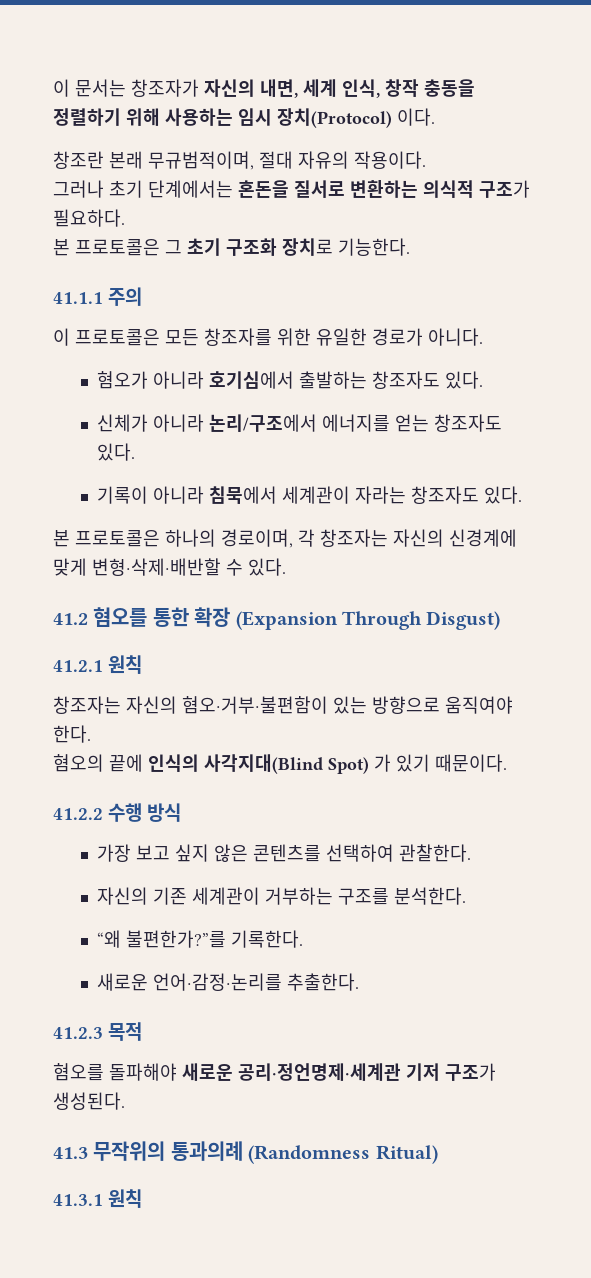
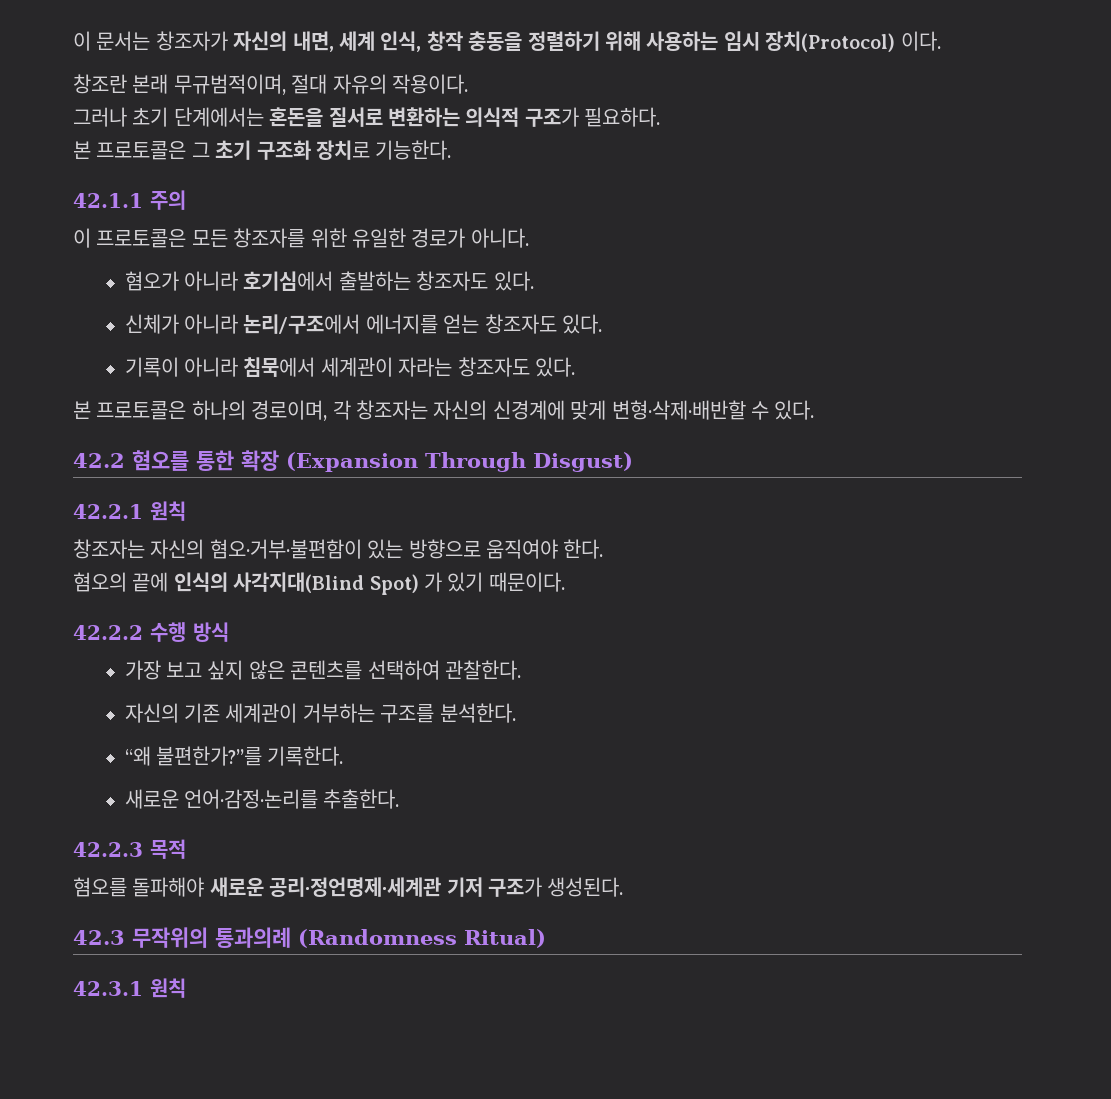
[53,292,103,304] 41.1.1 -> [73,193,143,208] 42.1.1
[53,613,88,625] 41.2 -> [73,453,125,468] 42.2
[53,660,103,672] 41.2.1 -> [73,504,143,519] 42.2.1
[53,808,103,820] 41.2.2 -> [73,625,143,640] 42.2.2
[53,1027,103,1039] 41.2.3 -> [73,842,143,857] 42.2.3
[53,1147,88,1159] 41.3 -> [73,930,125,945] 42.3
[53,1194,103,1206] 41.3.1 -> [73,981,143,996] 42.3.1

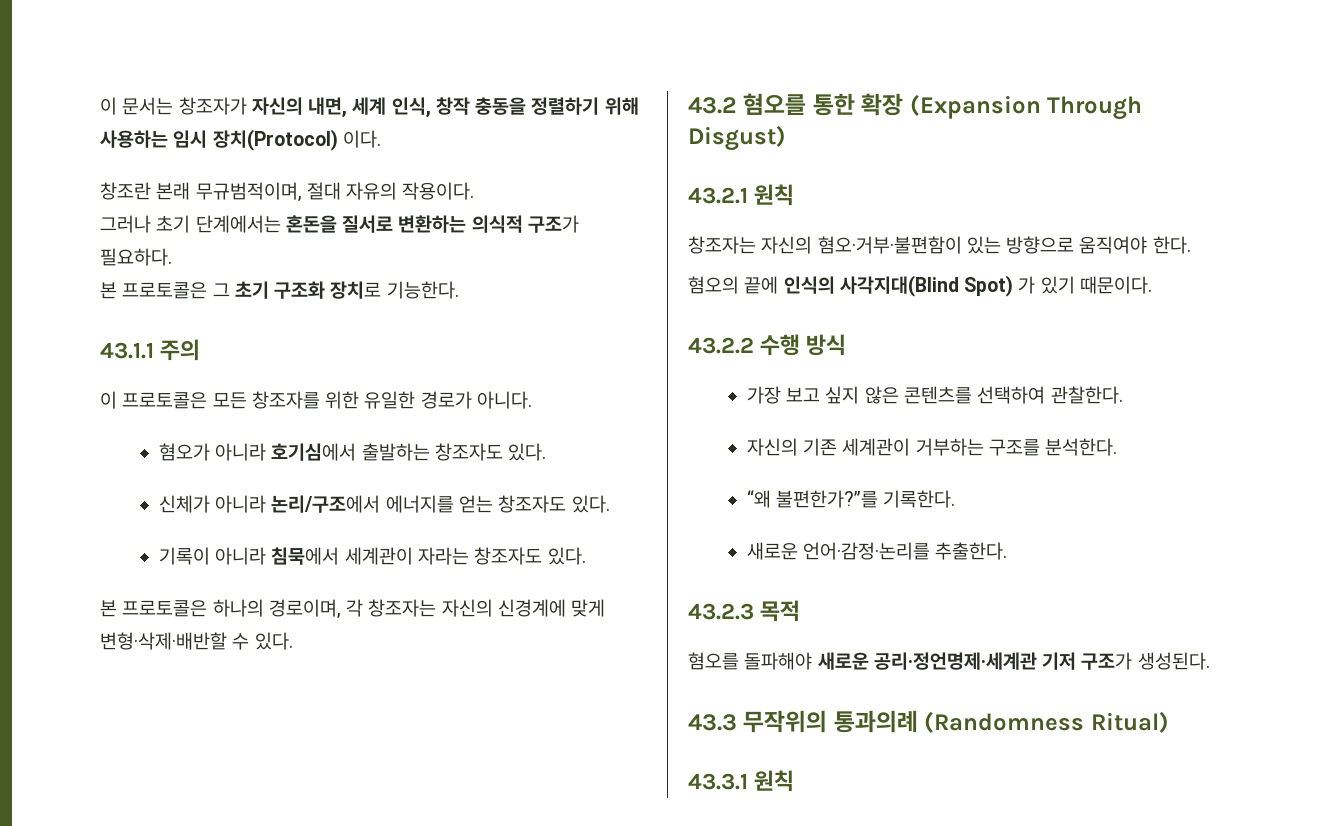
[73,193,143,208] 42.1.1 -> [100,342,154,359] 43.1.1
[73,453,125,468] 42.2 -> [688,97,737,114] 43.2
[73,504,143,519] 42.2.1 -> [688,187,748,204] 43.2.1
[73,625,143,640] 42.2.2 -> [688,337,754,354] 43.2.2
[73,842,143,857] 42.2.3 -> [688,603,754,620] 43.2.3
[73,930,125,945] 42.3 -> [688,714,737,731] 43.3
[73,981,143,996] 42.3.1 -> [688,773,748,790] 43.3.1

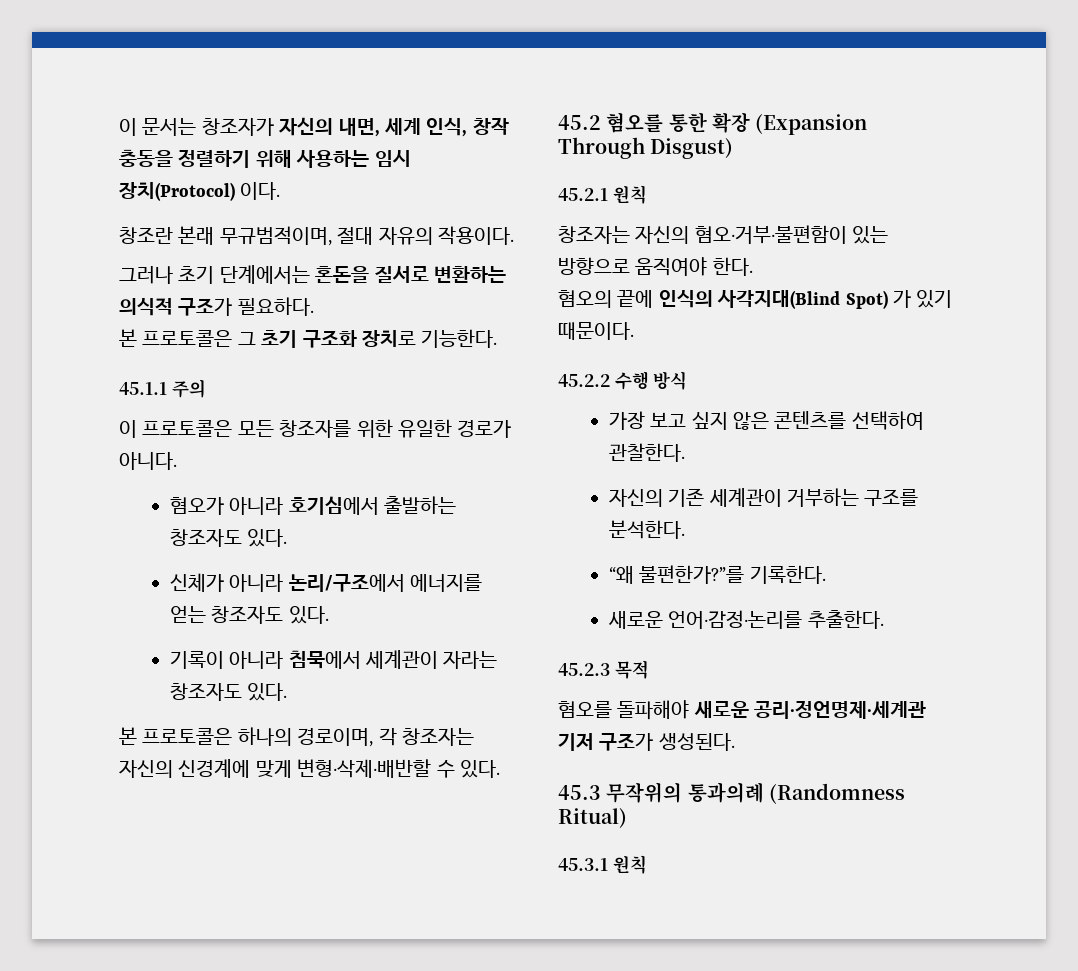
[100,342,154,359] 43.1.1 -> [119,382,167,395] 45.1.1
[688,97,737,114] 43.2 -> [558,115,601,130] 45.2
[688,187,748,204] 43.2.1 -> [558,188,608,201] 45.2.1
[688,337,754,354] 43.2.2 -> [558,374,610,387] 45.2.2
[688,603,754,620] 43.2.3 -> [558,663,610,676] 45.2.3
[688,714,737,731] 43.3 -> [558,785,601,800] 45.3
[688,773,748,790] 43.3.1 -> [558,858,608,871] 45.3.1

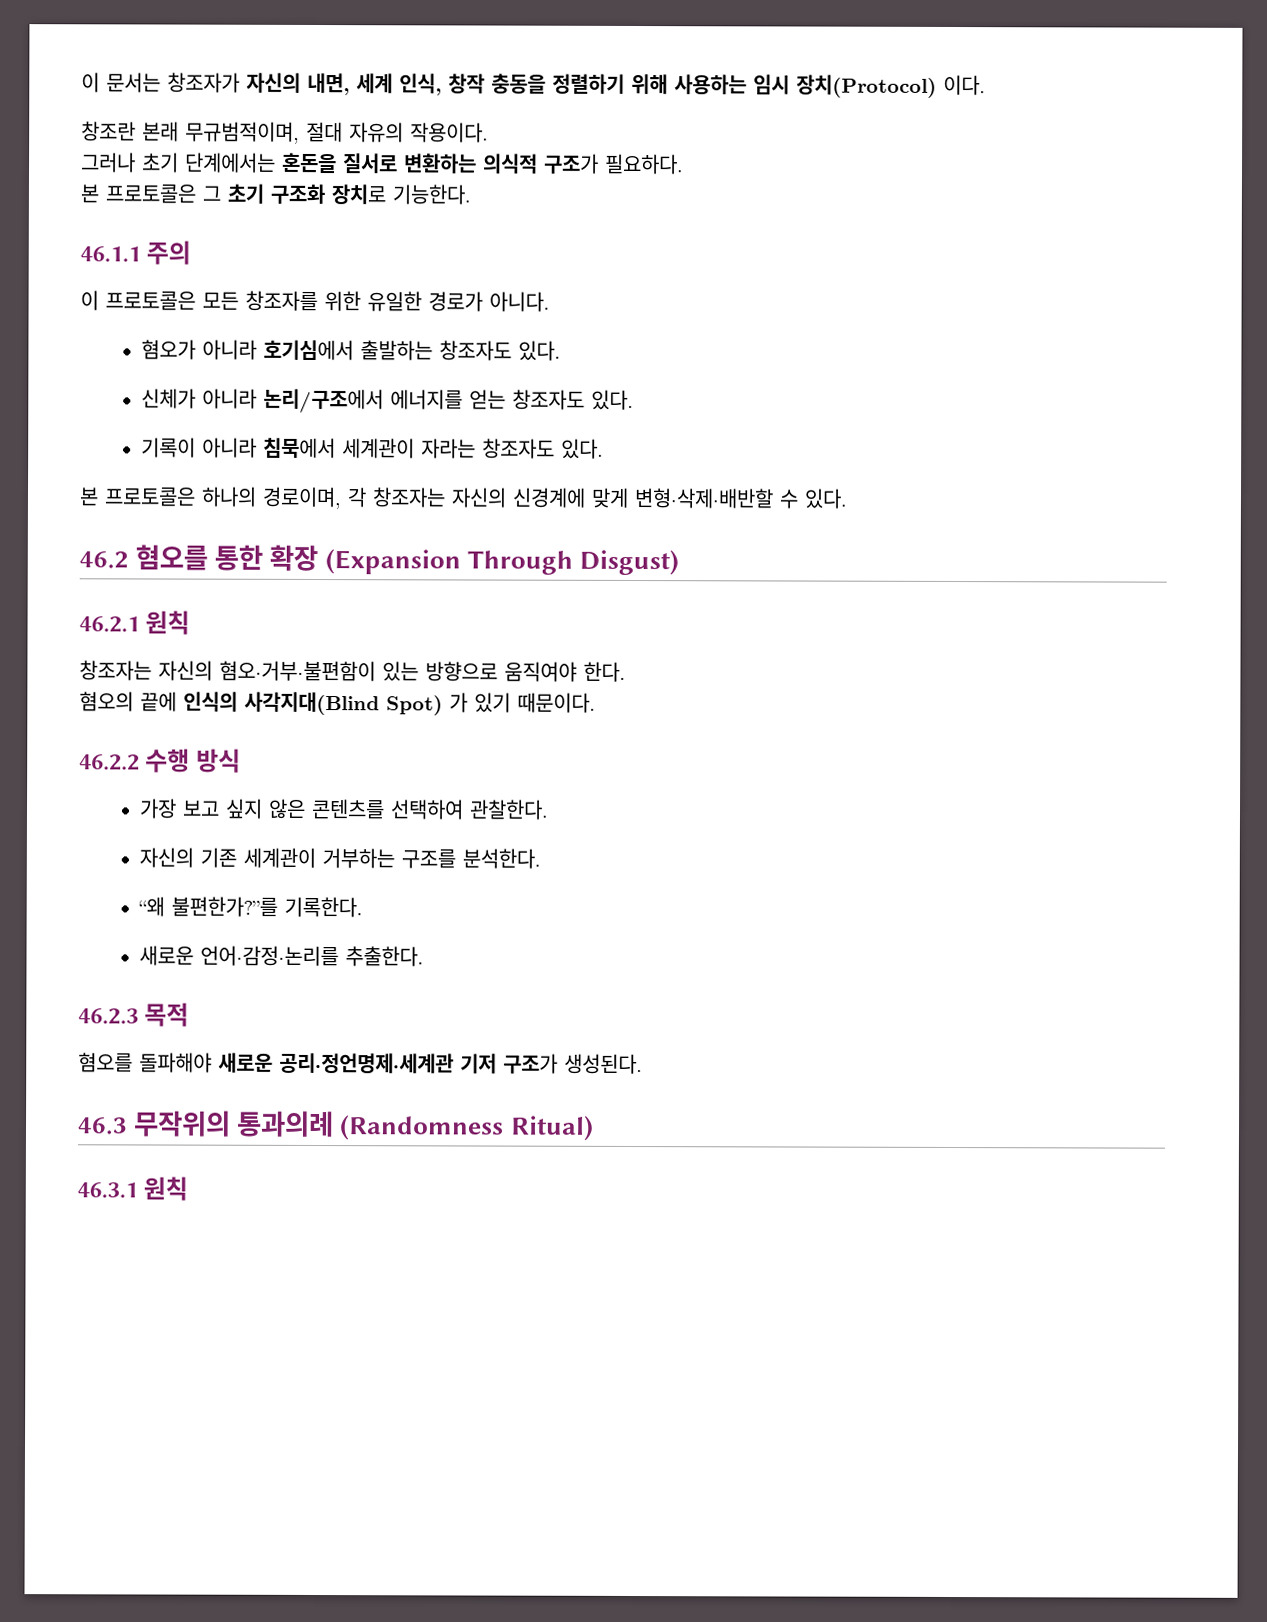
[119,382,167,395] 45.1.1 -> [80,246,141,263] 46.1.1
[558,115,601,130] 45.2 -> [79,551,129,569] 46.2
[558,188,608,201] 45.2.1 -> [79,616,140,633] 46.2.1
[558,374,610,387] 45.2.2 -> [79,754,140,771] 46.2.2
[558,663,610,676] 45.2.3 -> [78,1008,139,1025] 46.2.3
[558,785,601,800] 45.3 -> [77,1117,128,1135] 46.3
[558,858,608,871] 45.3.1 -> [77,1182,138,1199] 46.3.1

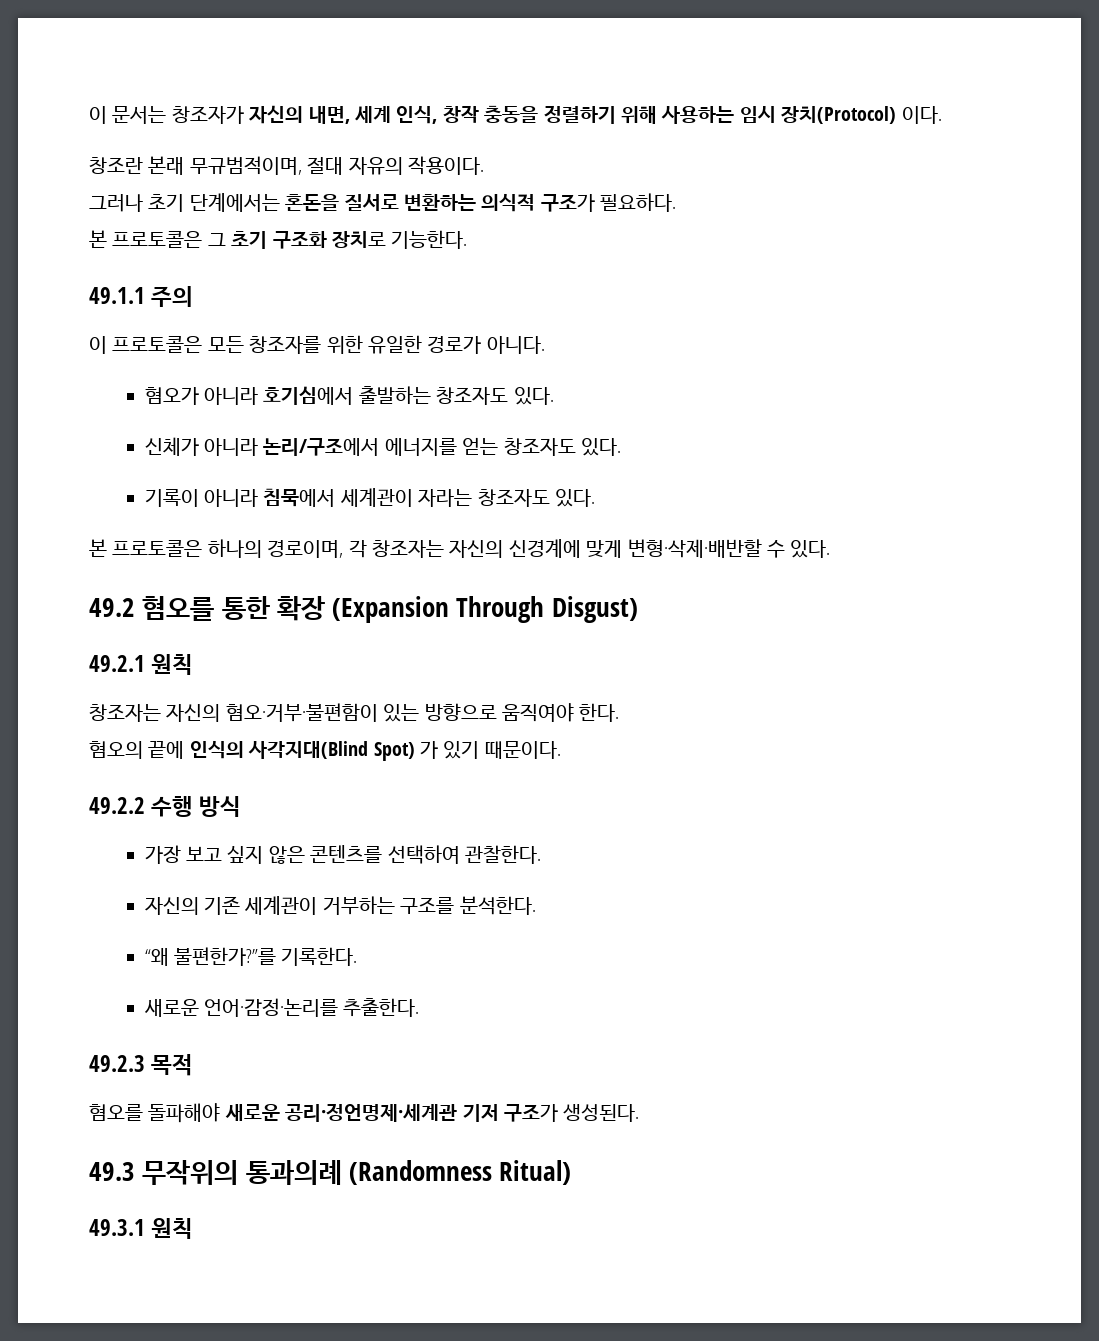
[80,246,141,263] 46.1.1 -> [89,287,145,304] 49.1.1
[79,551,129,569] 46.2 -> [89,598,135,617] 49.2
[79,616,140,633] 46.2.1 -> [89,655,145,672] 49.2.1
[79,754,140,771] 46.2.2 -> [89,797,145,814] 49.2.2
[78,1008,139,1025] 46.2.3 -> [89,1055,145,1072] 49.2.3
[77,1117,128,1135] 46.3 -> [89,1162,135,1181] 49.3
[77,1182,138,1199] 46.3.1 -> [89,1219,145,1236] 49.3.1

